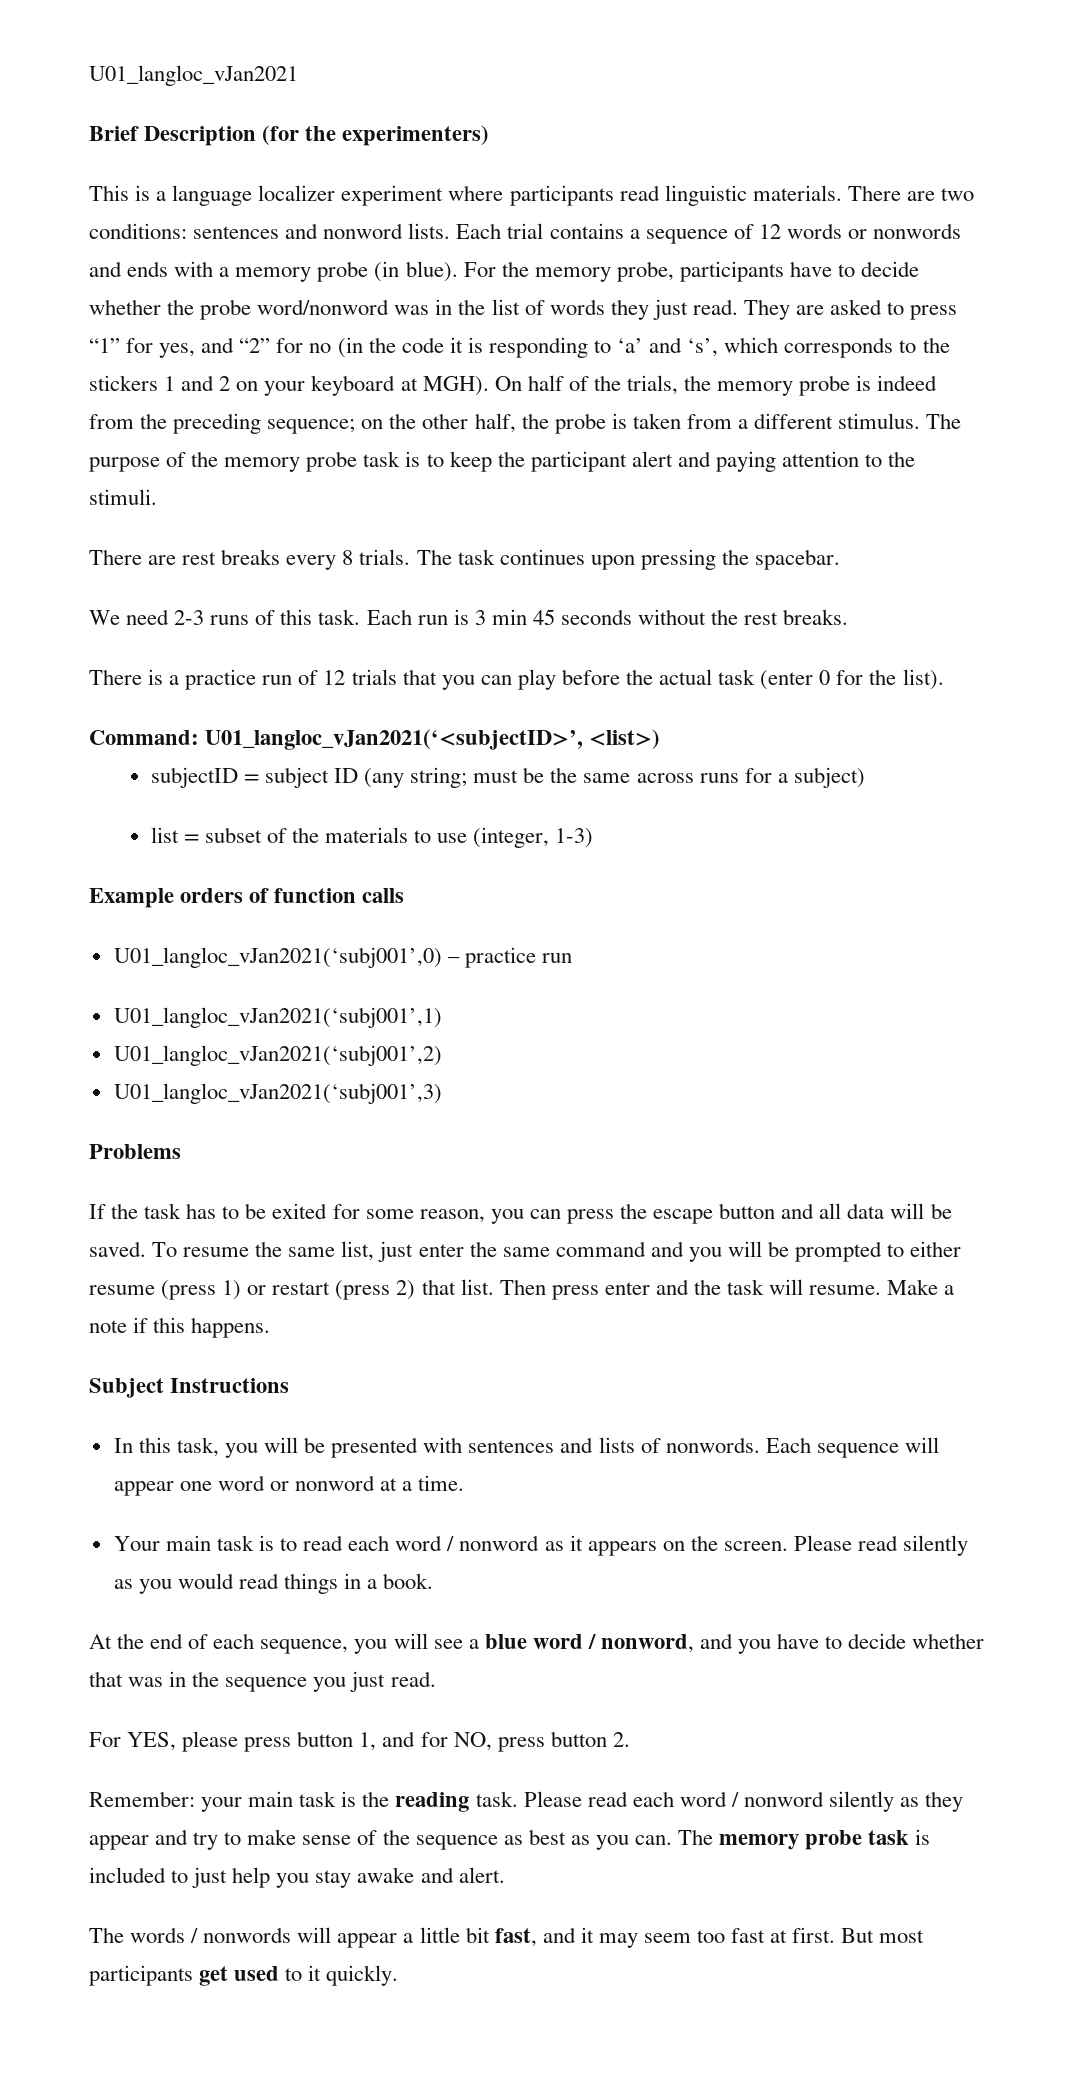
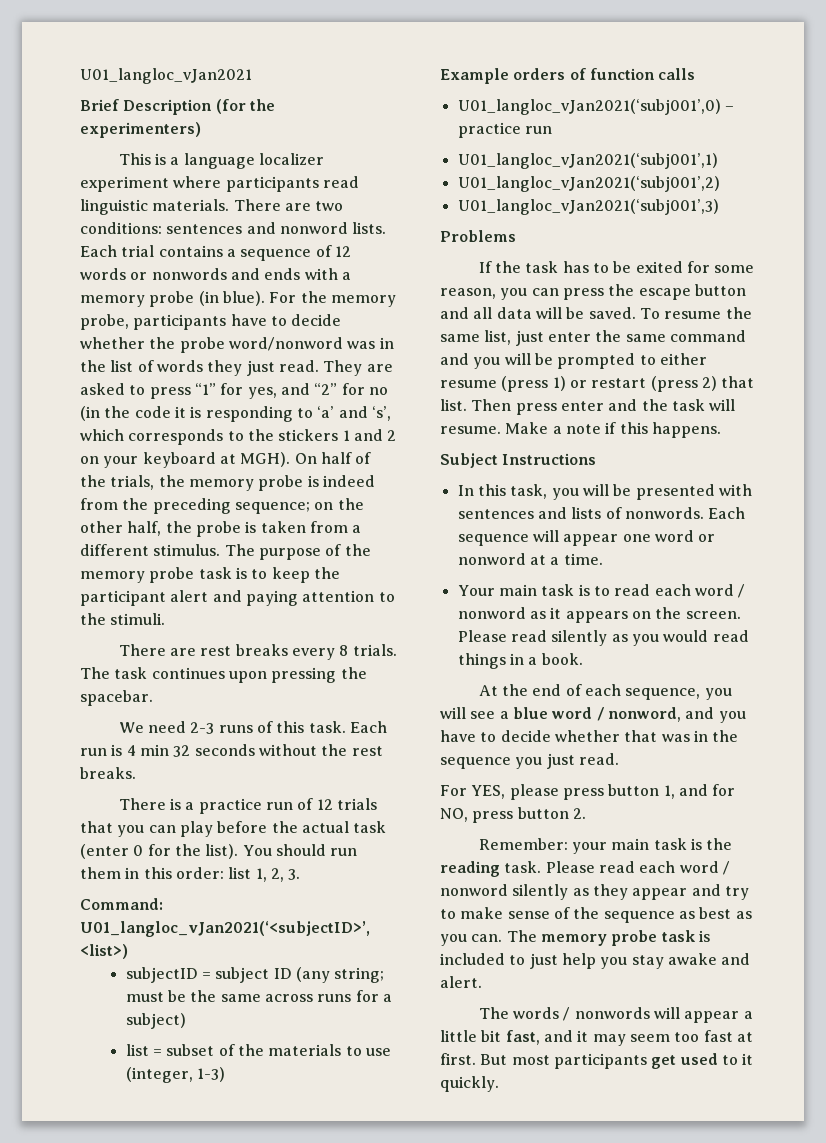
[474,609,555,625] 3 min 45 -> [126,744,191,757] 4 min 32
(944, 679) none -> [242,844,358,856] [80,867,301,882] You should run them in this order: list 1, 2, 3.

